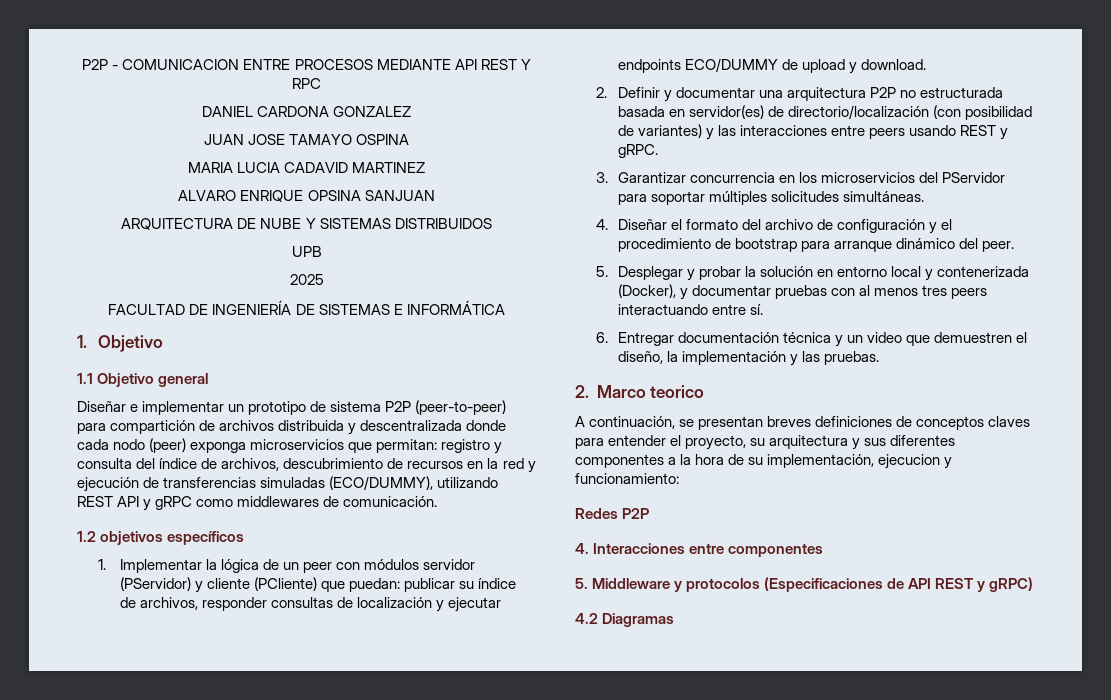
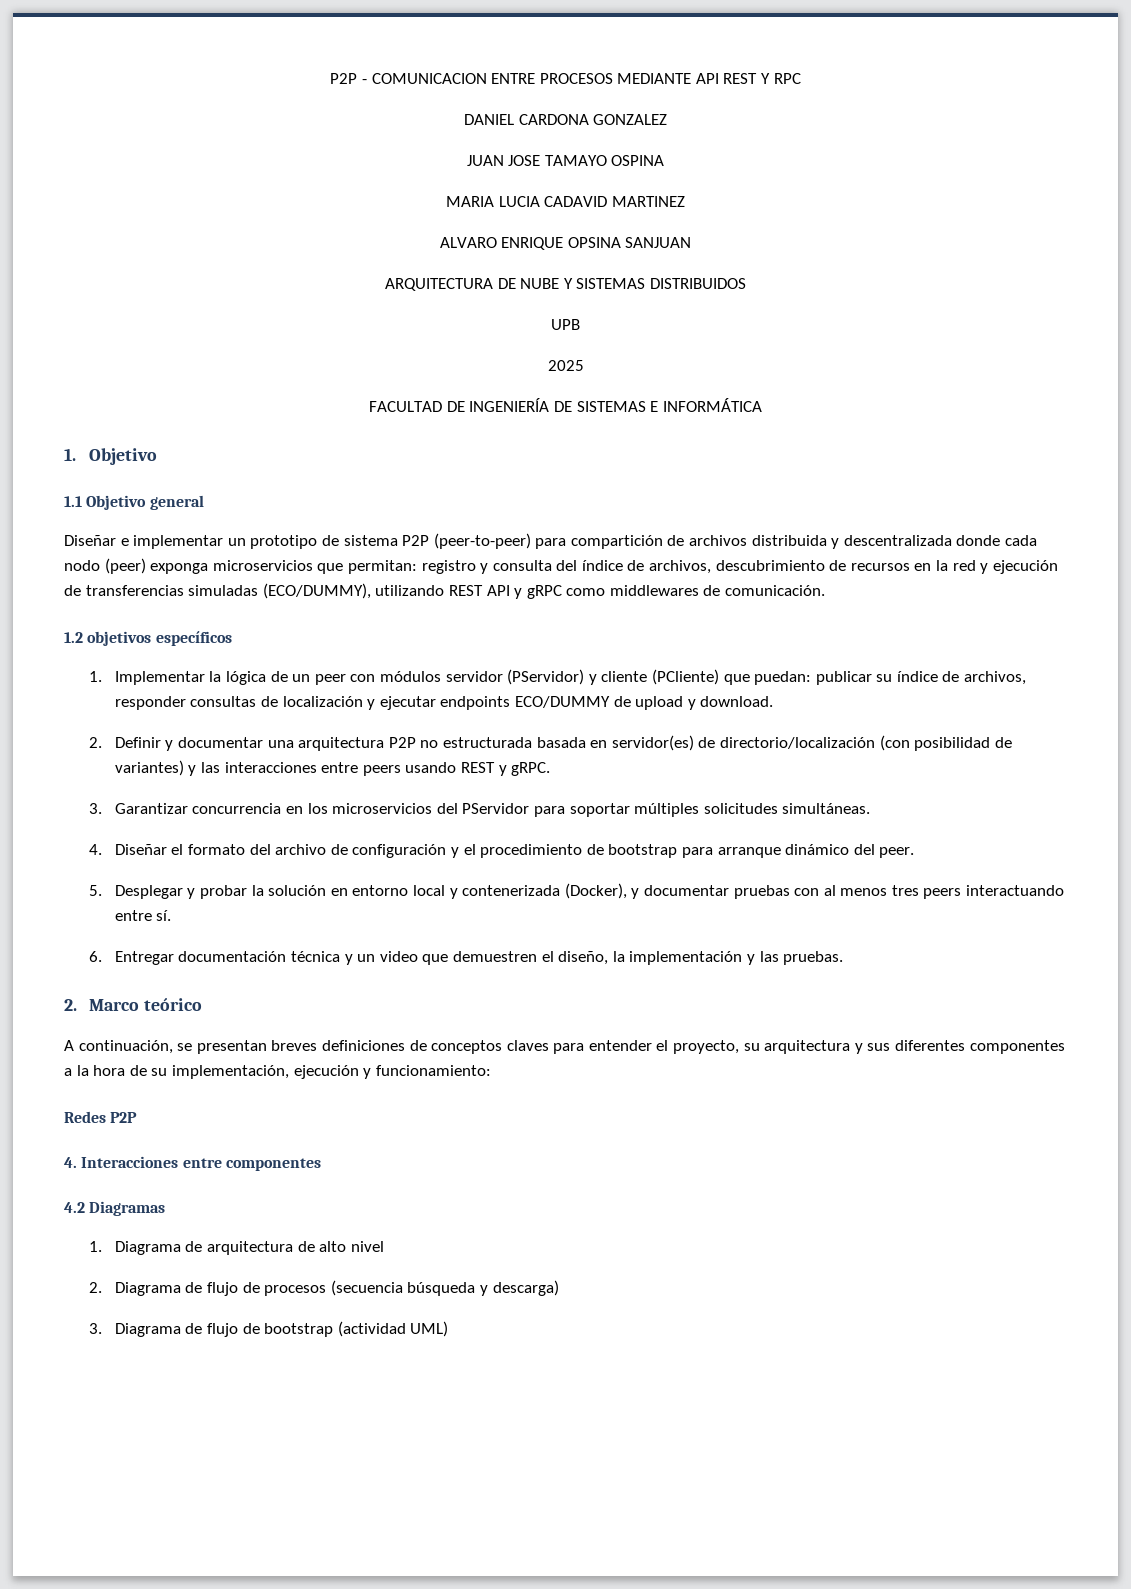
[650,385,705,398] teorico -> [144,998,203,1011] teórico
[878,454,941,469] ejecucion -> [293,1065,359,1079] ejecución
[575,577,1034,592] [575,613,675,627] 5. Middleware y protocolos (Especificaciones de API REST y gRPC) // 4.2 Diagramas -> [64,1201,166,1216] [89,1241,384,1255] [89,1280,559,1296] [89,1321,449,1337] 4.2 Diagramas // 1. Diagrama de arquitectura de alto nivel // 2. Diagrama de flujo de procesos (secuencia búsqueda y descarga) // 3. Diagrama de flujo de bootstrap (actividad UML)

